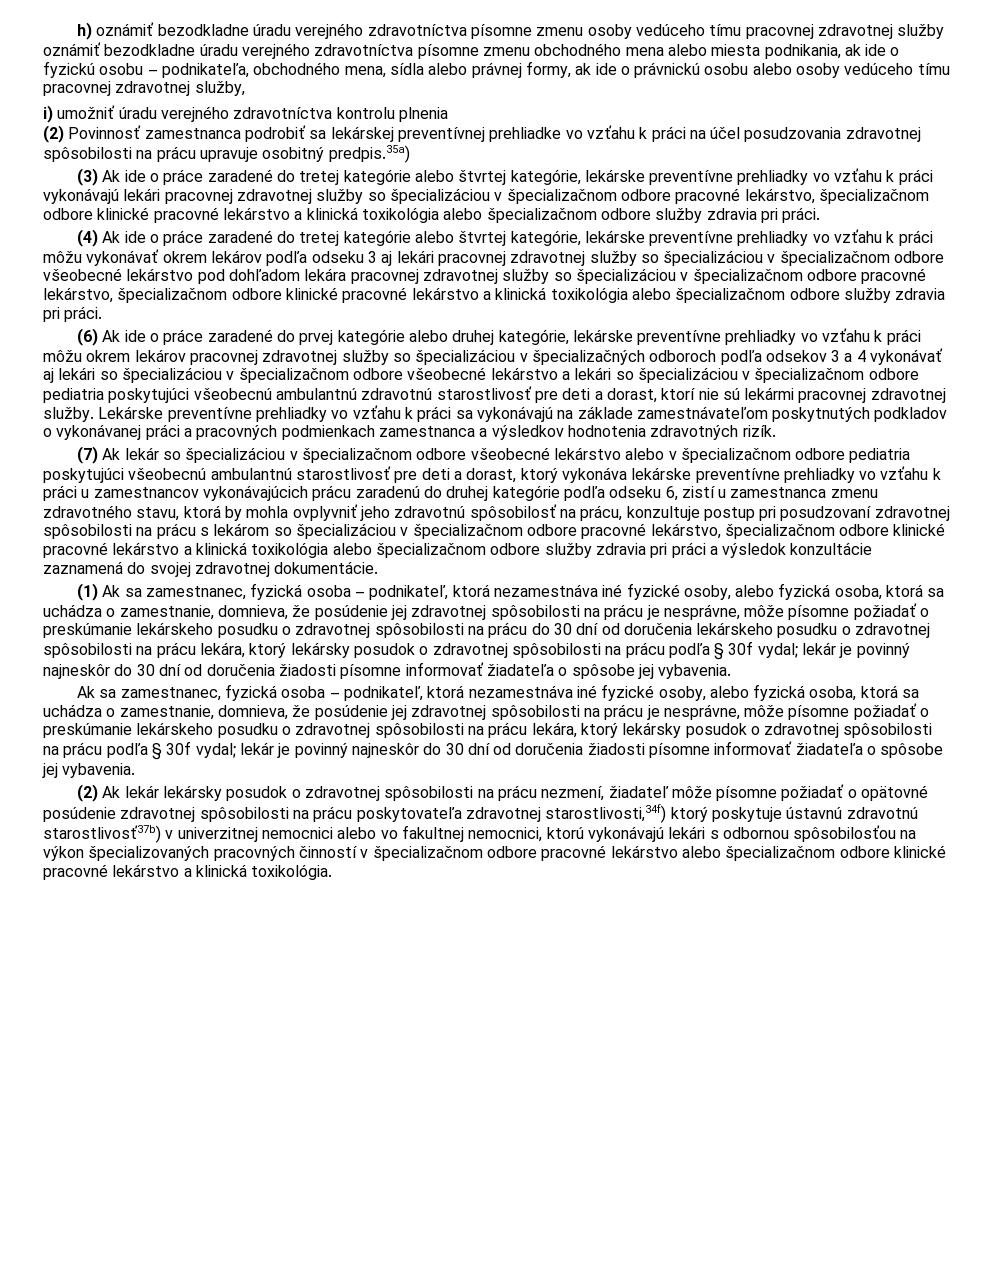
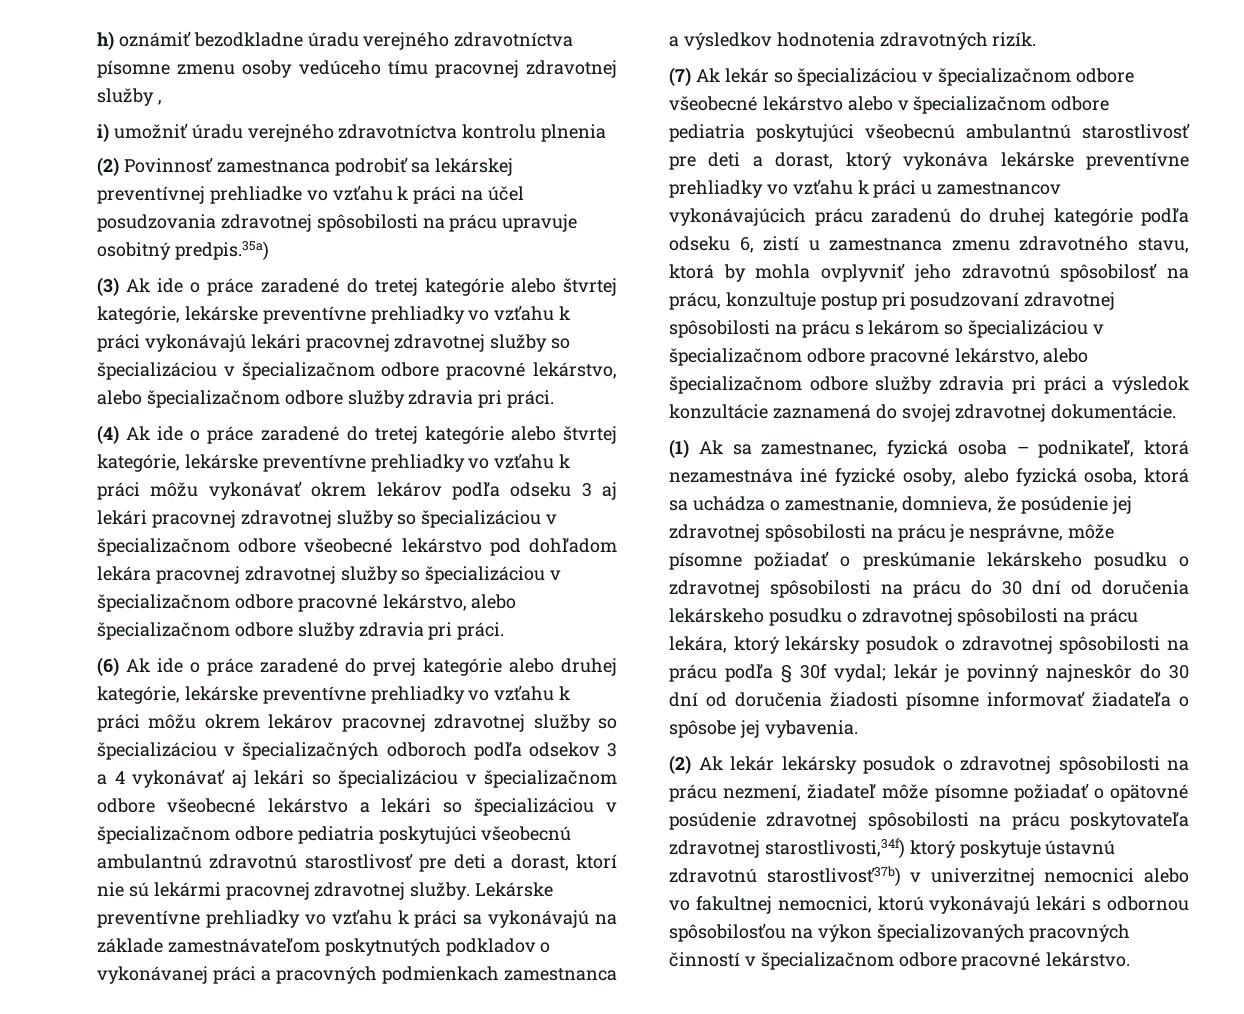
[43,42,900,59] [43,61,950,78] [43,81,245,96] oznámiť bezodkladne úradu verejného zdravotníctva písomne zmenu obchodného mena alebo miesta podnikania, ak ide o fyzickú osobu – podnikateľa, obchodného mena, sídla alebo právnej formy, ak ide o právnickú osobu alebo osoby vedúceho tímu pracovnej zdravotnej služby, -> [157,100,162,105] ,
[818,189,929,204] [43,207,439,223] špecializačnom odbore klinické pracovné lekárstvo a klinická toxikológia -> (617, 370) none
[117,287,628,303] špecializačnom odbore klinické pracovné lekárstvo a klinická toxikológia -> (467, 602) none
[724,523,946,539] [43,542,329,558] špecializačnom odbore klinické pracovné lekárstvo a klinická toxikológia -> (1039, 356) none
[76,684,920,701] [43,703,930,720] [43,722,933,738] [43,741,944,760] [42,763,136,778] // Ak sa zamestnanec, fyzická osoba – podnikateľ, ktorá nezamestnáva iné fyzické osoby, alebo fyzická osoba, ktorá sa uchádza o zamestnanie, domnieva, že posúdenie jej zdravotnej spôsobilosti na prácu je nesprávne, môže písomne požiadať o preskúmanie lekárskeho posudku o zdravotnej spôsobilosti na prácu lekára, ktorý lekársky posudok o zdravotnej spôsobilosti na prácu podľa § 30f vydal; lekár je povinný najneskôr do 30 dní od doručenia žiadosti písomne informovať žiadateľa o spôsobe jej vybavenia. -> (858, 729) none
[610,845,946,861] [43,864,333,880] lekárstvo alebo špecializačnom odbore klinické pracovné lekárstvo a klinická toxikológia. -> [1046,952,1131,967] lekárstvo.

